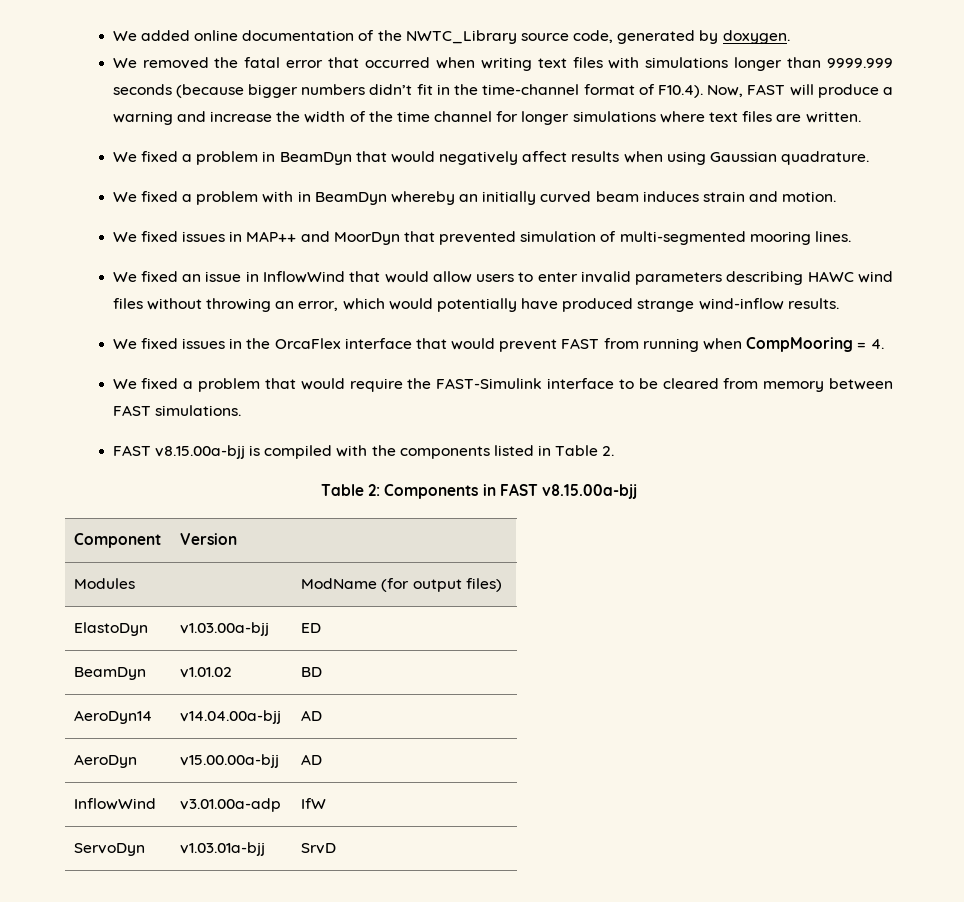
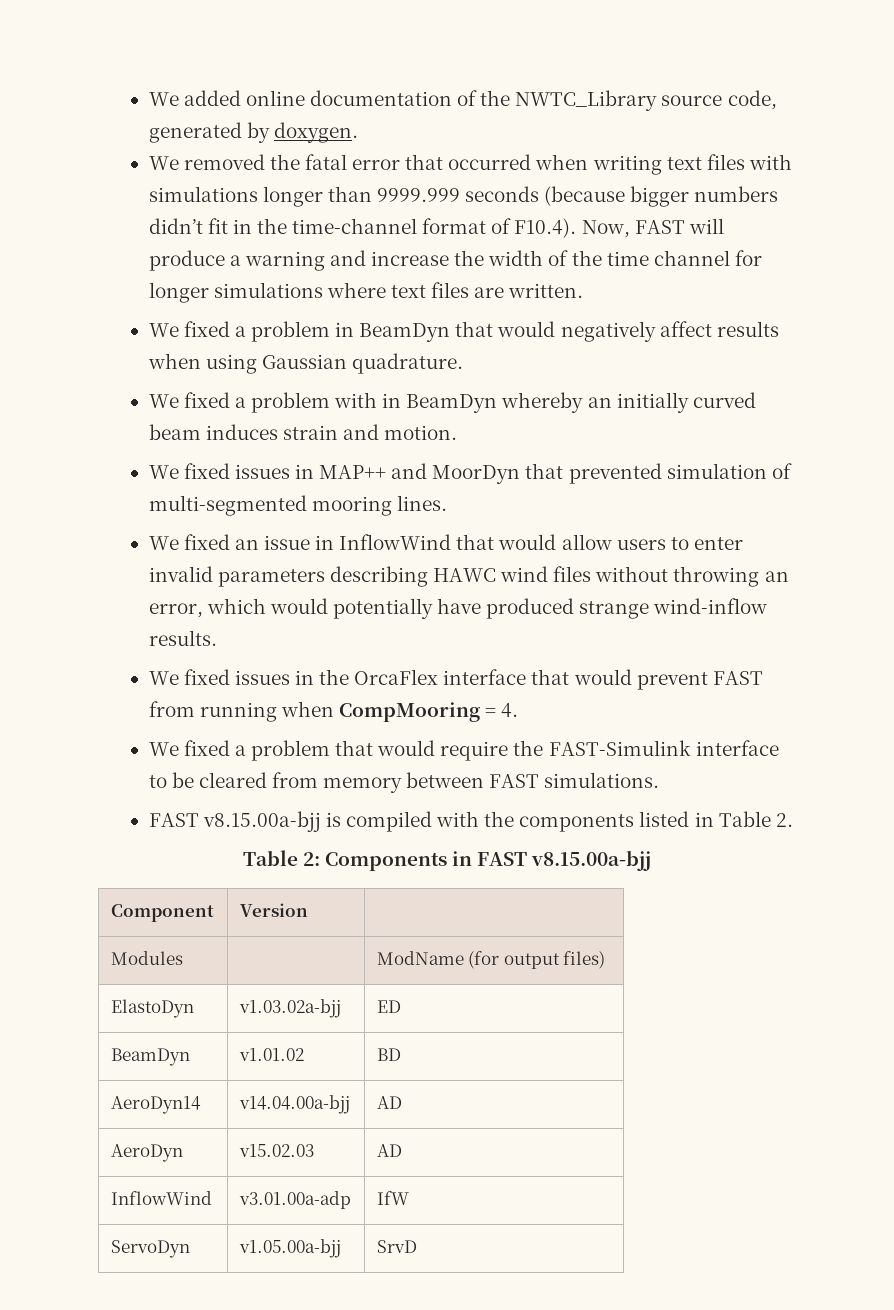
[180,622,270,636] v1.03.00a-bjj -> [238,999,341,1018] v1.03.02a-bjj
[180,754,280,768] v15.00.00a-bjj -> [238,1144,314,1157] v15.02.03
[180,842,266,856] v1.03.01a-bjj -> [238,1239,341,1258] v1.05.00a-bjj

